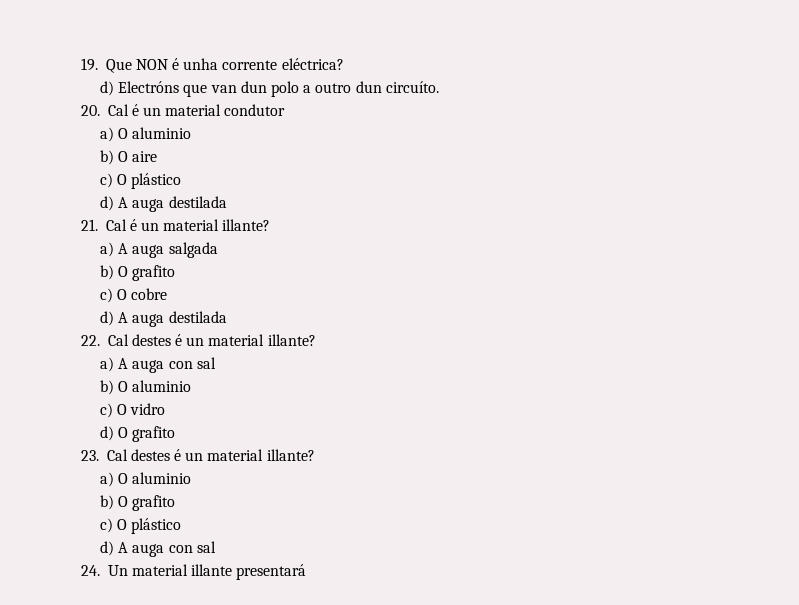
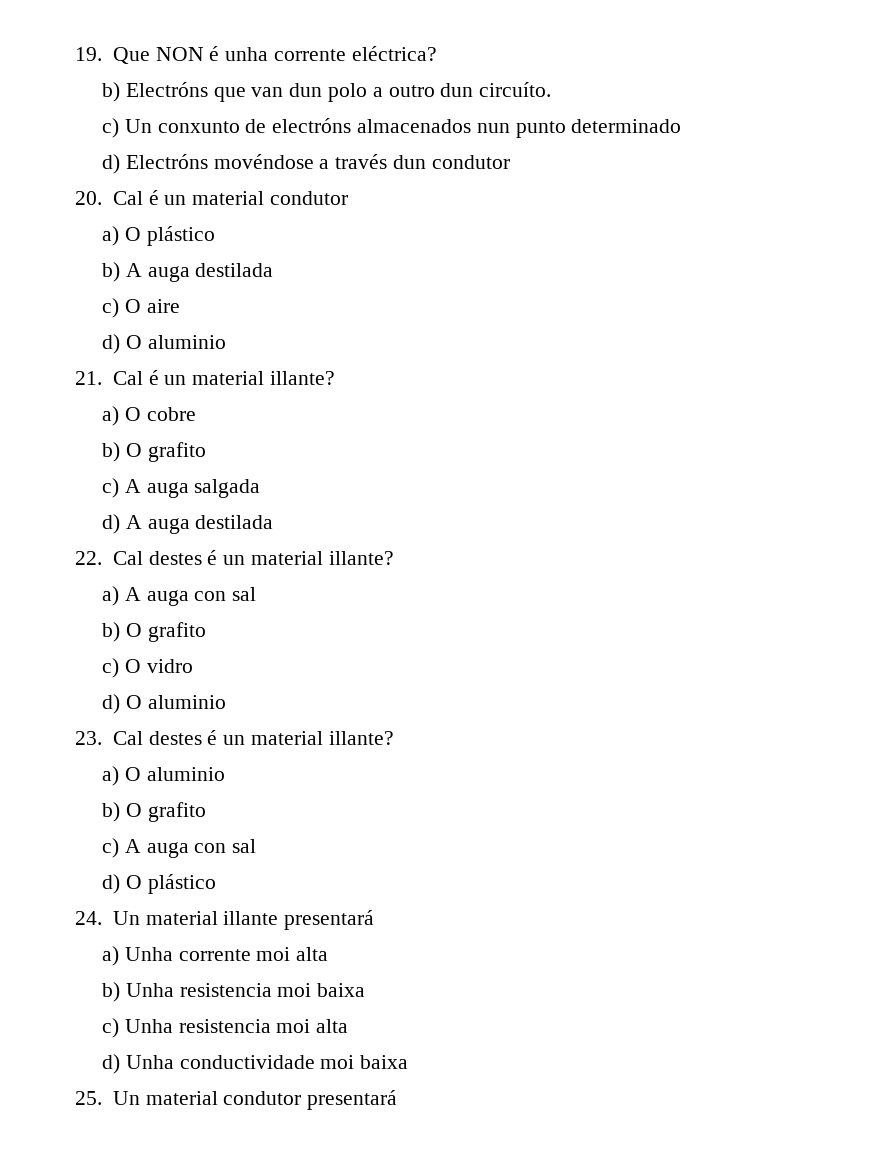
[100,81,115,96] d) -> [101,82,120,102] b)
(439, 87) none -> [101,118,682,138] [101,154,510,174] // c) Un conxunto de electróns almacenados nun punto determinado // d) Electróns movéndose a través dun condutor
[132,127,192,139] [100,150,158,165] [100,173,182,189] [100,196,227,212] aluminio // b) O aire // c) O plástico // d) A auga destilada -> [146,226,215,246] [101,262,274,282] [101,298,180,318] [101,334,226,354] plástico // b) A auga destilada // c) O aire // d) O aluminio
[118,242,218,258] [100,265,176,281] [100,288,168,303] A auga salgada // b) O grafito // c) O cobre -> [124,407,196,421] [101,442,206,462] [101,478,261,498] O cobre // b) O grafito // c) A auga salgada
[132,380,192,392] aluminio -> [147,622,206,642] grafito
[132,426,176,442] grafito -> [147,695,226,709] aluminio
[117,518,182,534] [100,541,216,557] O plástico // d) A auga con sal -> [124,839,257,858] [101,874,216,894] A auga con sal // d) O plástico
(307, 572) none -> [101,946,329,966] [101,982,366,1002] [101,1018,349,1038] [101,1054,409,1074] [75,1090,398,1110] // a) Unha corrente moi alta // b) Unha resistencia moi baixa // c) Unha resistencia moi alta // d) Unha conductividade moi baixa // 25. Un material condutor presentará

